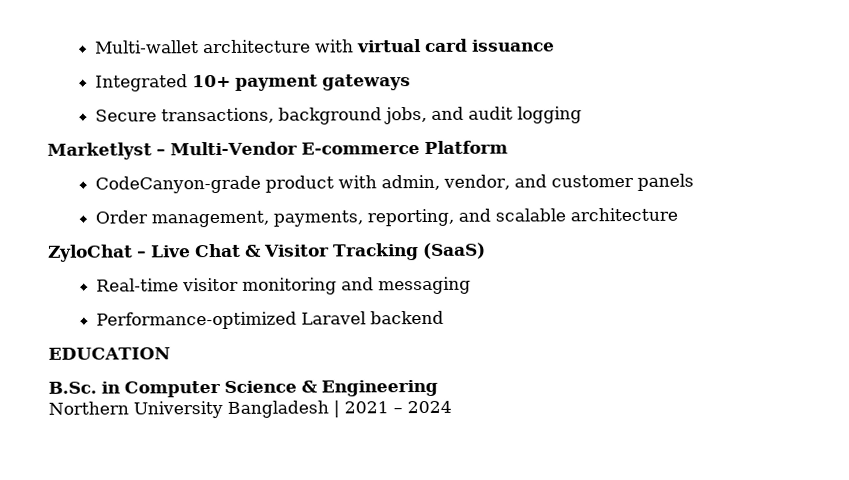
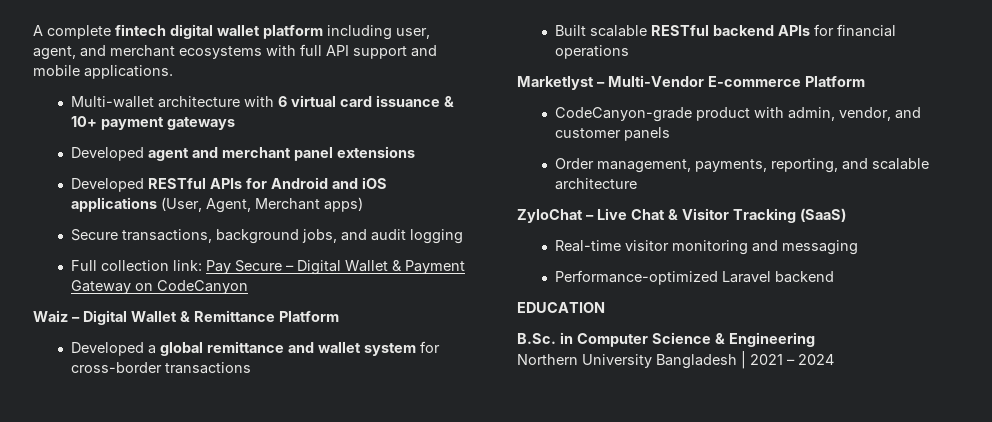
(95, 47) none -> [33,24,430,40] [33,44,437,60] [33,65,173,79] A complete fintech digital wallet platform including user, agent, and merchant ecosystems with full API support and mobile applications. //
(355, 46) none -> [277,96,287,107] 6
[95,74,189,92] // Integrated -> [443,96,454,107] &
(412, 82) none -> [70,146,415,161] [70,177,387,192] [70,197,363,213] // Developed agent and merchant panel extensions // Developed RESTful APIs for Android and iOS applications (User, Agent, Merchant apps)
(583, 115) none -> [70,260,465,275] [70,280,248,294] [33,310,339,325] [70,341,440,356] [70,362,251,374] [554,24,896,37] [554,45,629,59] // Full collection link: Pay Secure – Digital Wallet & Payment Gateway on CodeCanyon // Waiz – Digital Wallet & Remittance Platform // Developed a global remittance and wallet system for cross-border transactions // Built scalable RESTful backend APIs for financial operations

